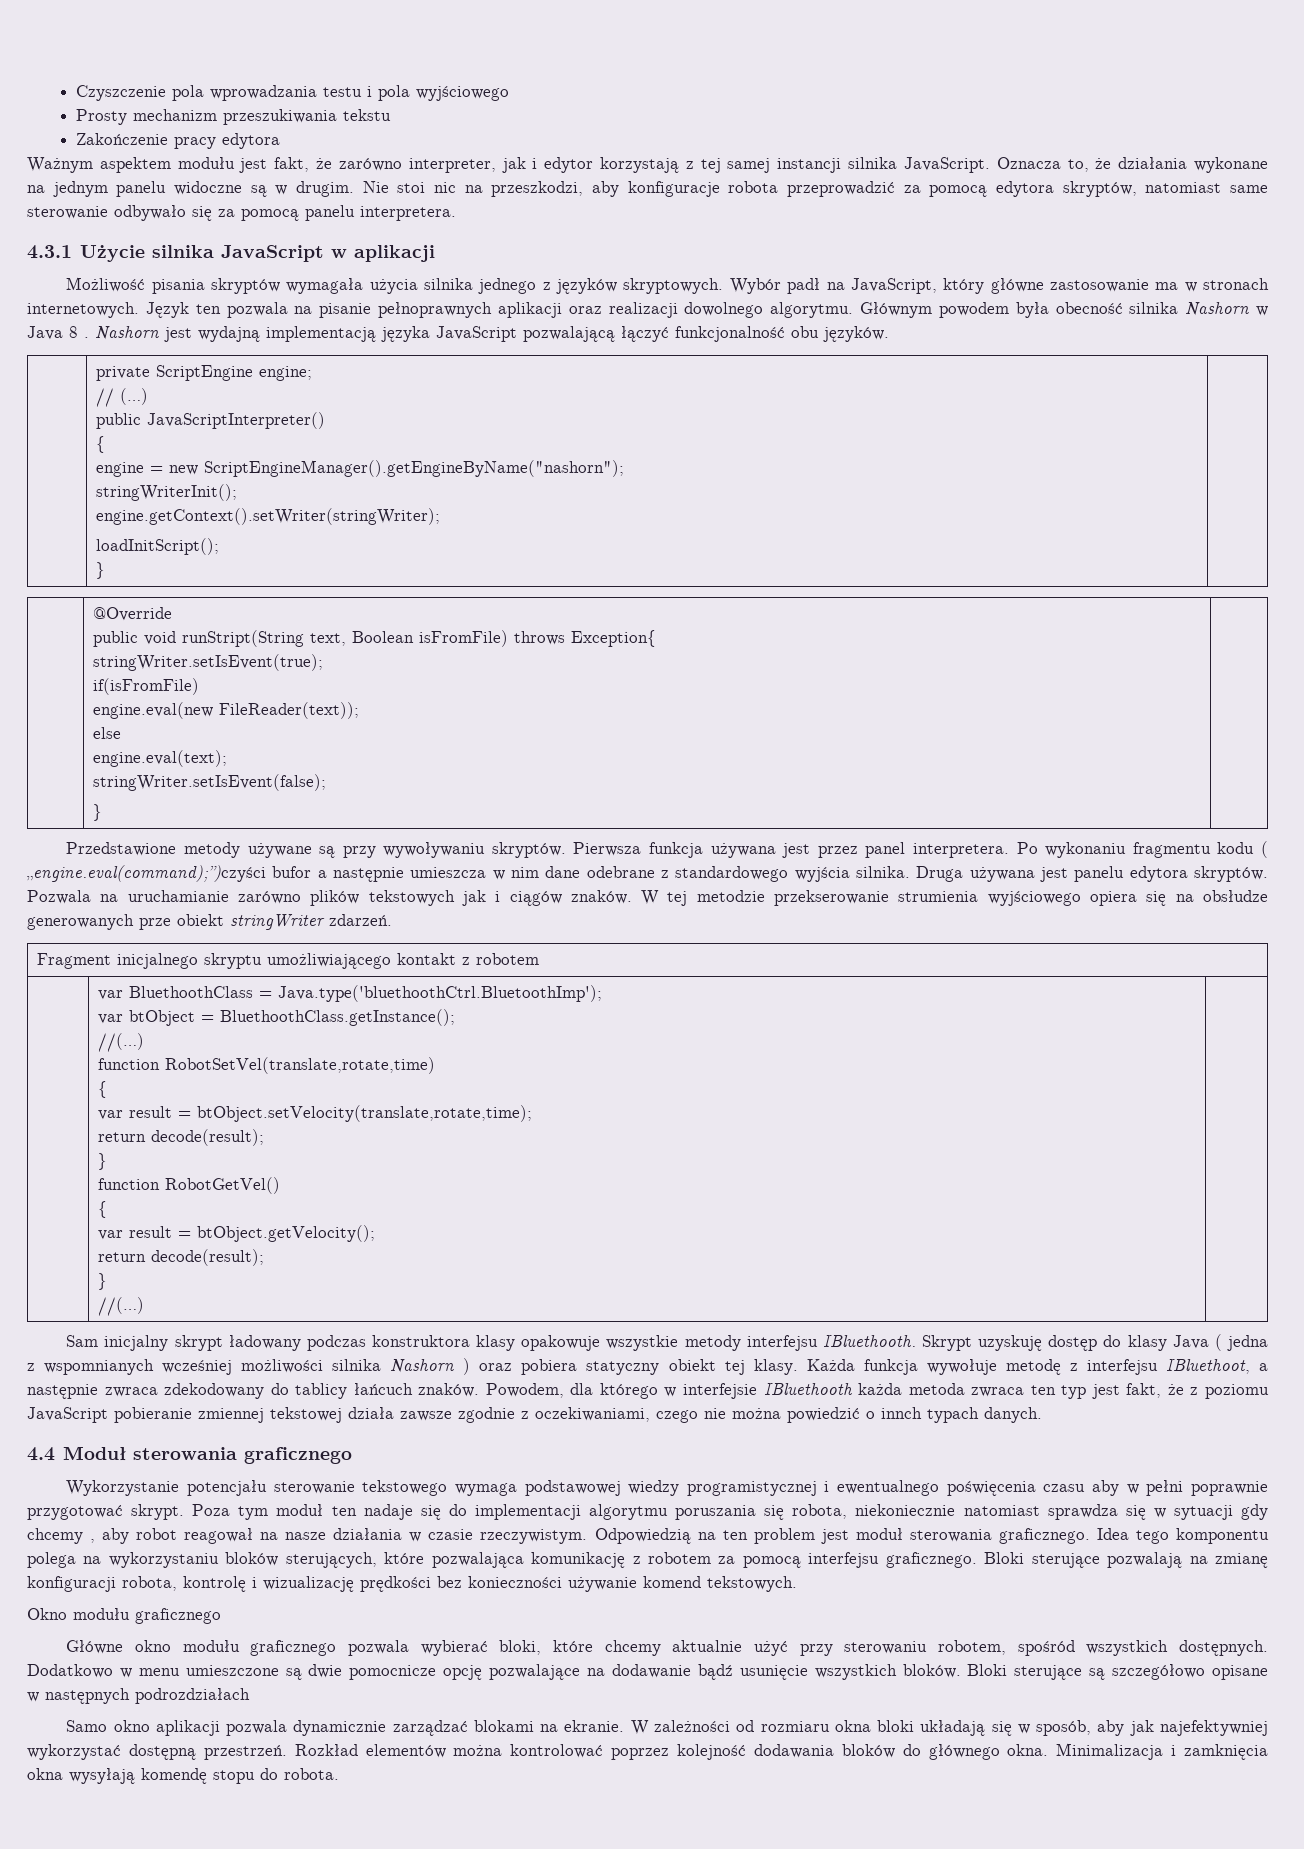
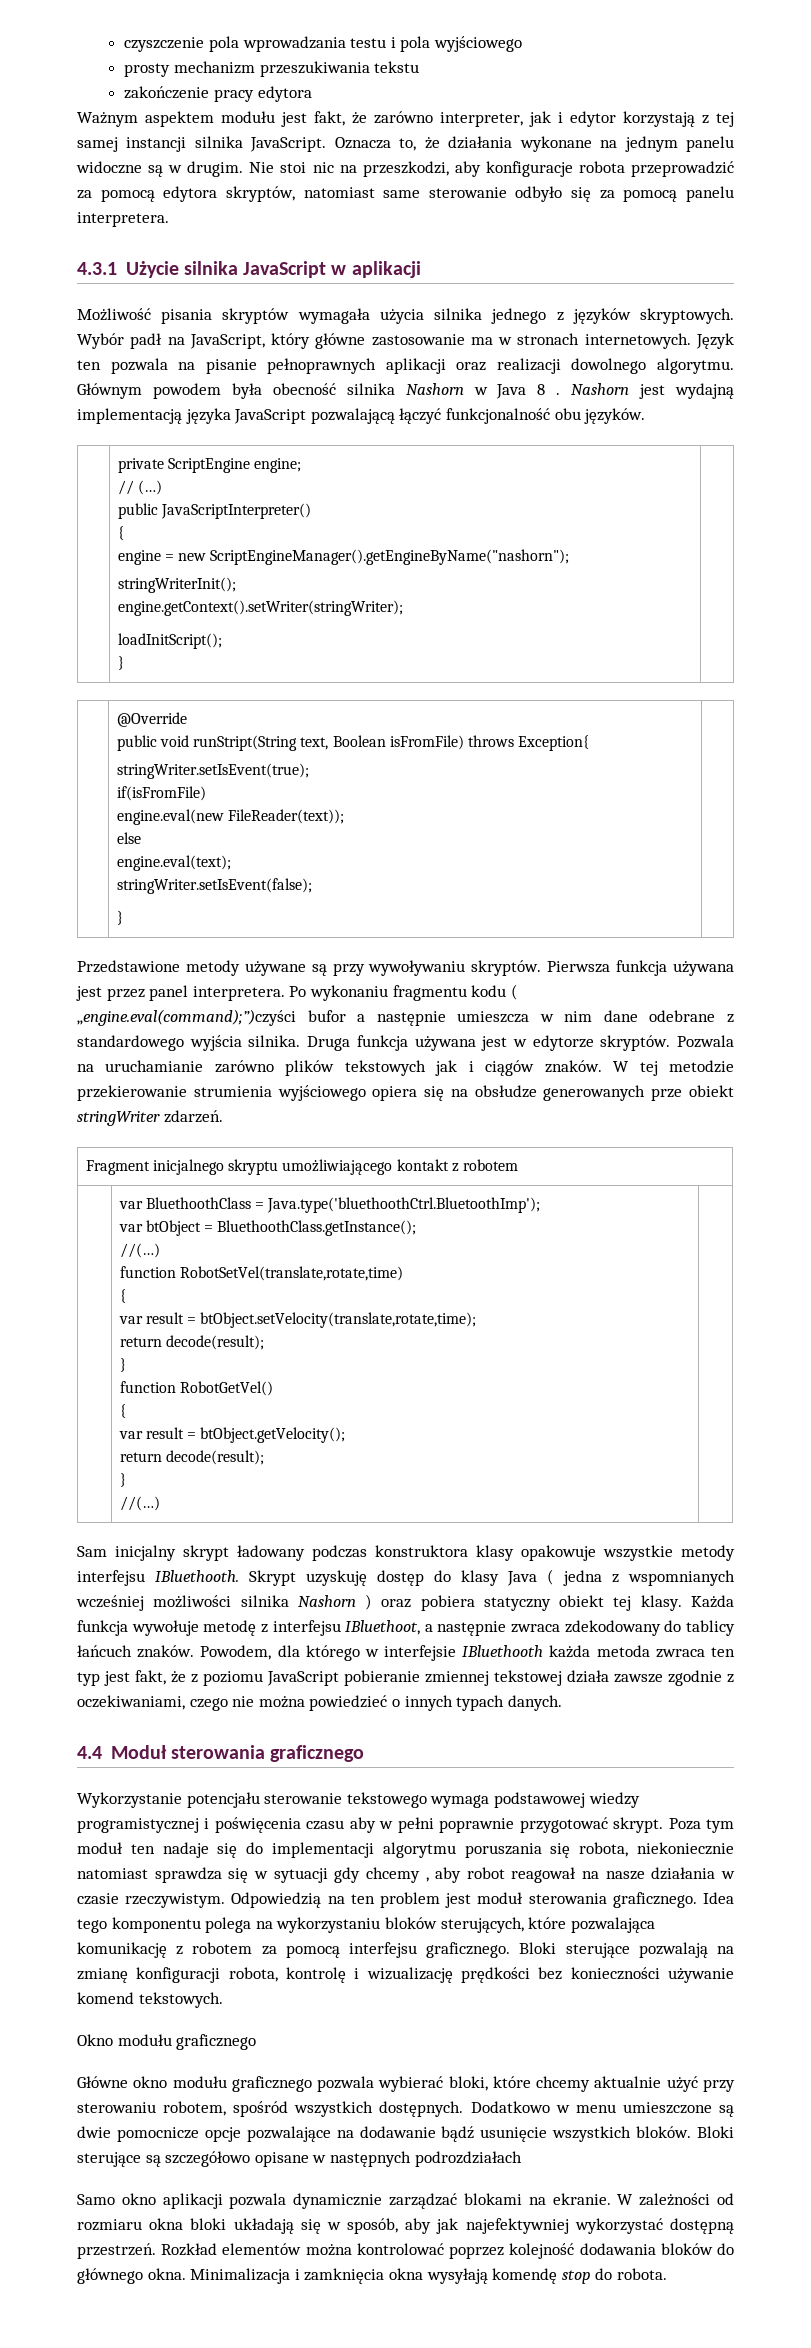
[75,85,166,101] Czyszczenie -> [124,37,205,52] czyszczenie
[75,109,127,125] Prosty -> [124,63,171,77] prosty
[75,133,168,145] Zakończenie -> [124,86,210,99] zakończenie
[114,205,186,221] odbywało -> [515,186,563,202] odbyło
[969,866,1188,882] używana jest panelu edytora -> [356,1035,594,1051] funkcja używana jest w edytorze
[774,890,890,906] przekserowanie -> [77,1085,187,1101] przekierowanie
[787,1407,922,1423] powiedzić o innch -> [309,1695,453,1711] powiedzieć o innych
[837,1480,940,1496] ewentualnego -> (210, 1823) none
[443,1665,483,1680] opcję -> [204,2127,241,2142] opcje
[213,1770,255,1784] stopu -> [561,2270,591,2284] stop

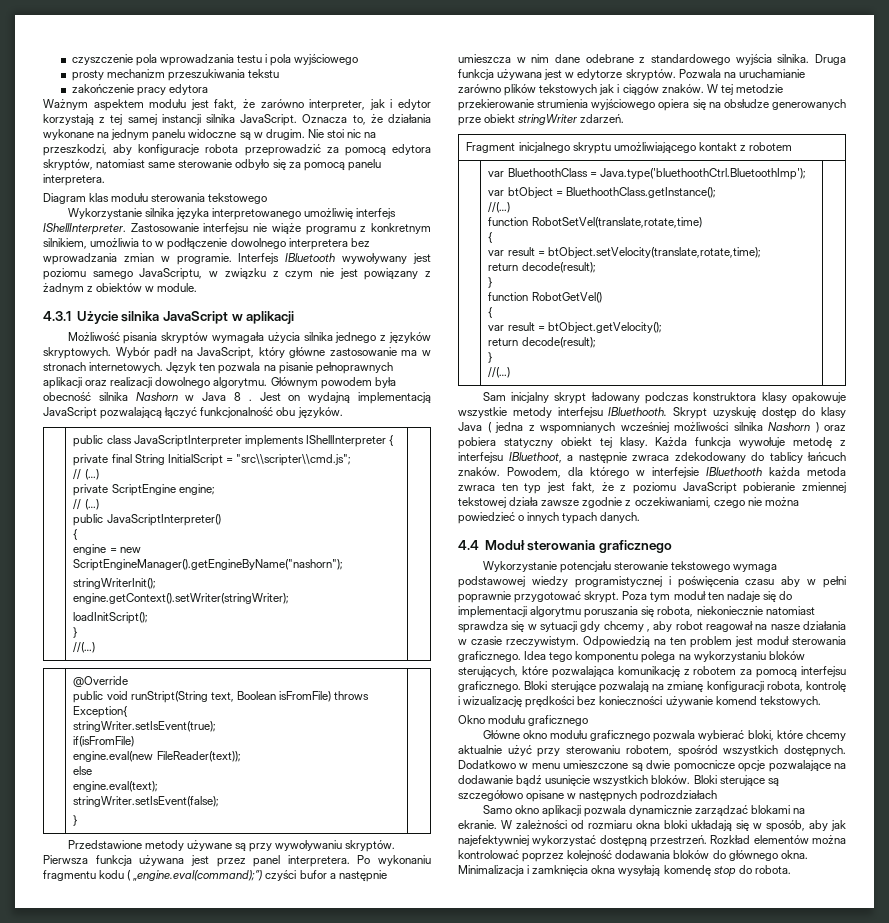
(169, 219) none -> [43,193,268,204] [67,208,397,220] [43,223,432,235] [43,238,370,250] [43,253,431,265] [43,268,431,280] [43,283,198,294] // Diagram klas modułu sterowania tekstowego // Wykorzystanie silnika języka interpretowanego umożliwię interfejs IShellInterpreter. Zastosowanie interfejsu nie wiąże programu z konkretnym silnikiem, umożliwia to w podłączenie dowolnego interpretera bez wprowadzania zmian w programie. Interfejs IBluetooth wywoływany jest poziomu samego JavaScriptu, w związku z czym nie jest powiązany z żadnym z obiektów w module.
[571,383,666,399] Nashorn jest -> [259,392,301,401] Jest on
[185,408,231,424] języka -> (432, 398) none
(646, 416) none -> [73,435,393,447] [73,454,351,466] [73,469,99,480] public class JavaScriptInterpreter implements IShellInterpreter { // private final String InitialScript = "src\\scripter\\cmd.js"; // // (…) //
(124, 663) none -> [73,642,96,653] // //(…)
[77,1009,296,1026] „engine.eval(command);”)czyści -> [133,870,297,881] „engine.eval(command);”) czyści

